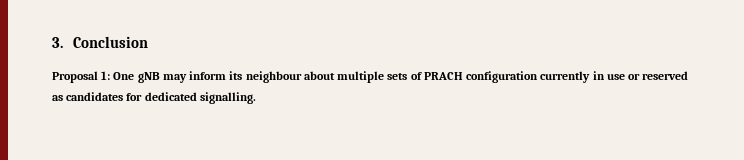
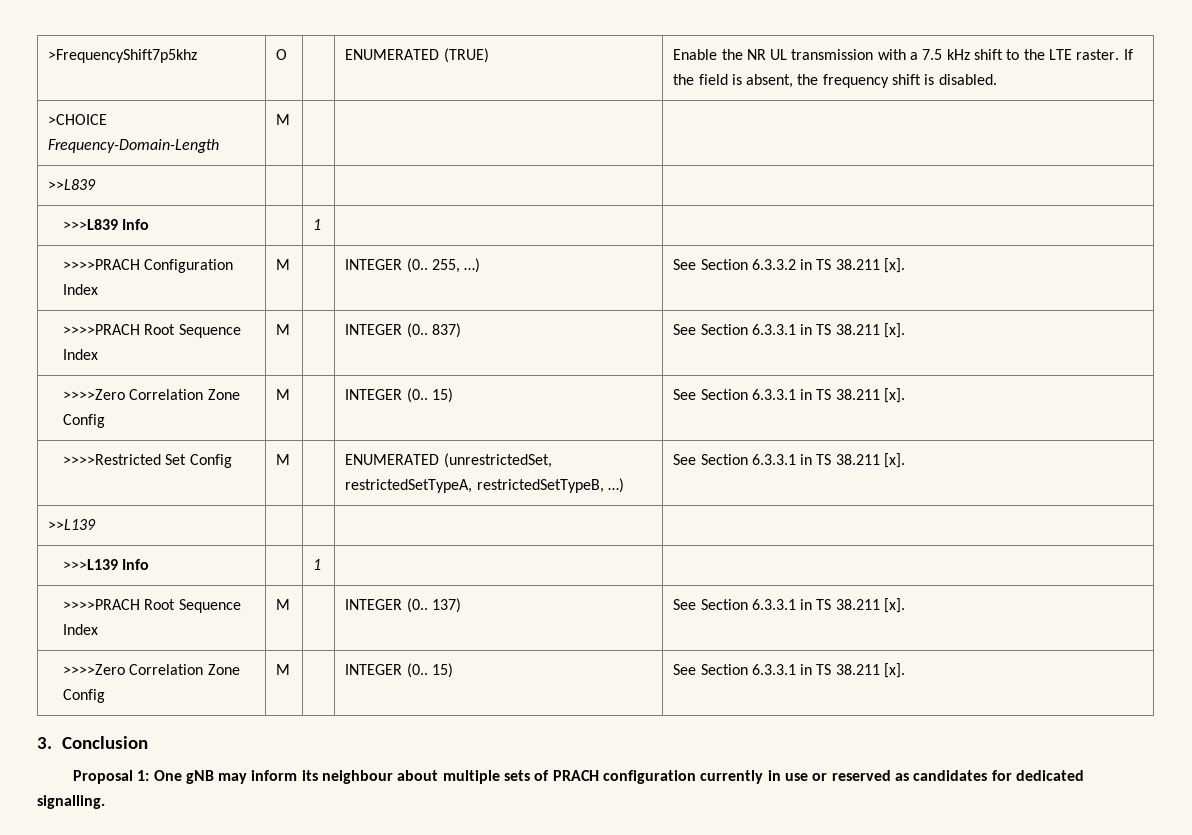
(52, 42) none -> [48,49,198,63] [276,49,288,60] [345,48,489,63] [673,49,1133,60] [673,74,997,88] [48,114,108,125] [48,139,220,153] [276,114,291,125] [48,179,97,190] [62,219,150,230] [313,219,322,230] [62,259,234,273] [62,284,98,295] [276,259,291,270] [345,258,481,273] [673,258,906,273] [62,324,241,338] [62,349,98,360] [276,324,291,335] [345,323,461,338] [673,323,906,338] [62,389,240,400] [62,414,105,428] [276,389,291,400] [345,388,453,403] [673,388,906,403] [62,454,232,468] [276,454,291,465] [345,453,552,468] [345,478,624,493] [673,453,906,468] [48,519,97,530] [62,559,150,570] [313,559,322,570] [62,599,241,613] [62,624,98,635] [276,599,291,610] [345,598,461,613] [673,598,906,613] [62,664,240,675] [62,689,105,703] [276,664,291,675] [345,663,453,678] [673,663,906,678] >FrequencyShift7p5khz | O | | ENUMERATED (TRUE) | Enable the NR UL transmission with a 7.5 kHz shift to the LTE raster. If the field is absent, the frequency shift is disabled. // >CHOICE Frequency-Domain-Length | M | | | // >>L839 | | | | // >>>L839 Info | | 1 | | // >>>>PRACH Configuration Index | M | | INTEGER (0.. 255, …) | See Section 6.3.3.2 in TS 38.211 [x]. // >>>>PRACH Root Sequence Index | M | | INTEGER (0.. 837) | See Section 6.3.3.1 in TS 38.211 [x]. // >>>>Zero Correlation Zone Config | M | | INTEGER (0.. 15) | See Section 6.3.3.1 in TS 38.211 [x]. // >>>>Restricted Set Config | M | | ENUMERATED (unrestrictedSet, restrictedSetTypeA, restrictedSetTypeB, …) | See Section 6.3.3.1 in TS 38.211 [x]. // >>L139 | | | | // >>>L139 Info | | 1 | | // >>>>PRACH Root Sequence Index | M | | INTEGER (0.. 137) | See Section 6.3.3.1 in TS 38.211 [x]. // >>>>Zero Correlation Zone Config | M | | INTEGER (0.. 15) | See Section 6.3.3.1 in TS 38.211 [x]. //

